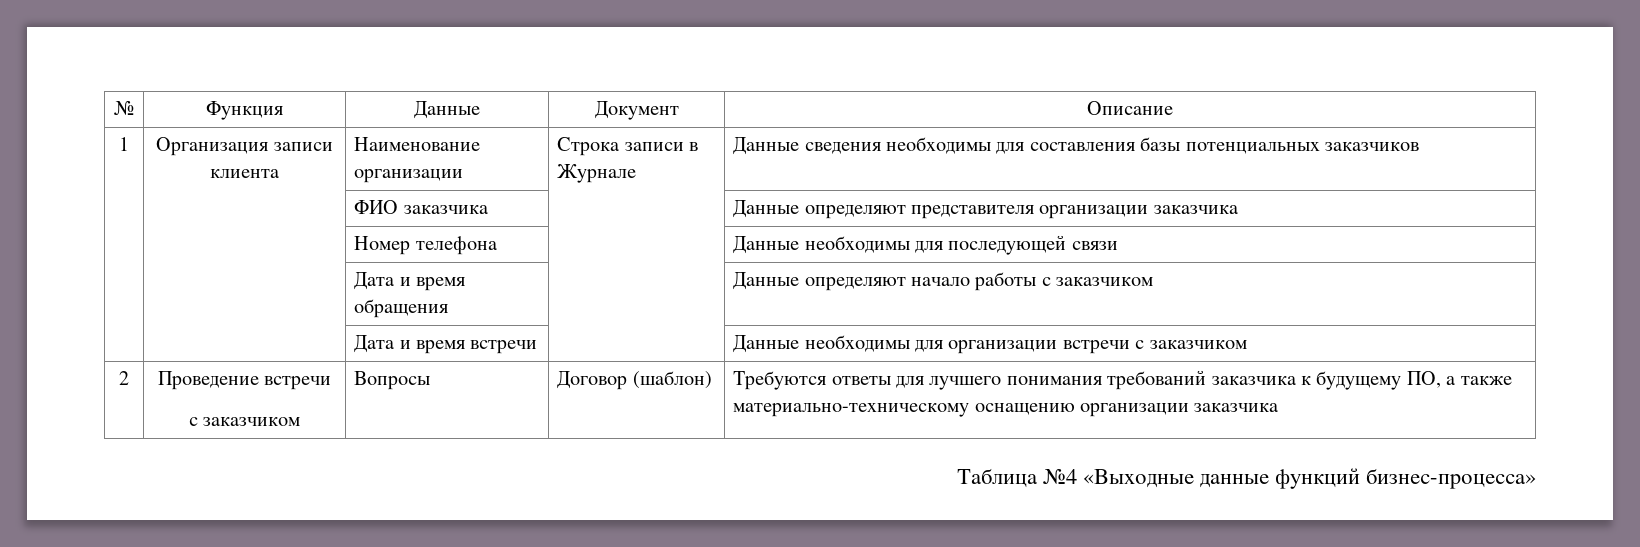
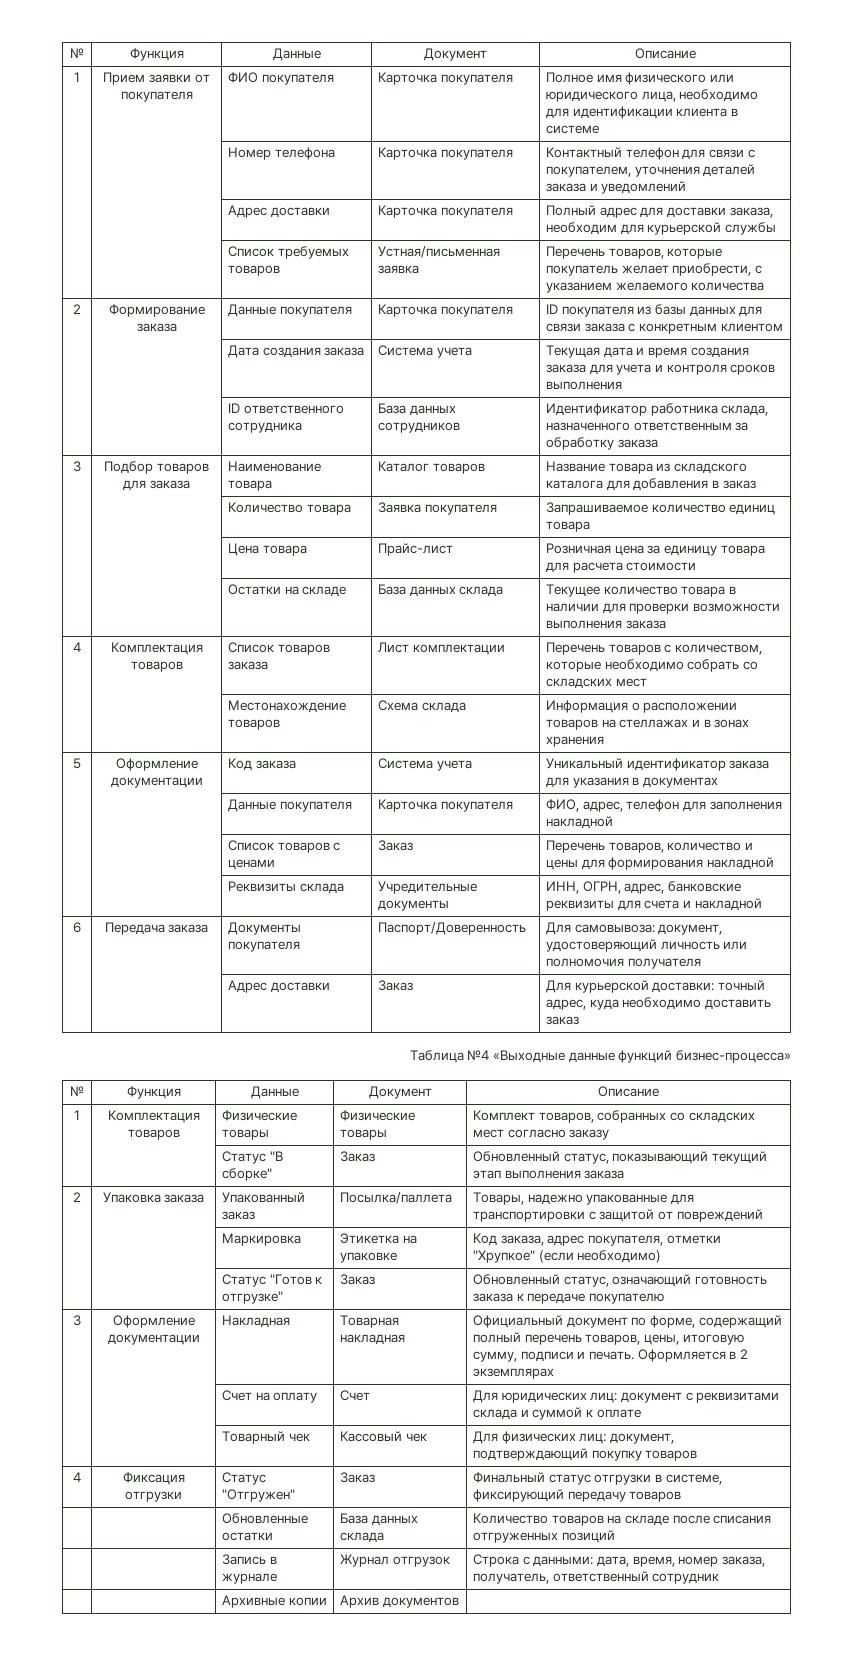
[114,101,134,115] [206,101,283,120] [414,101,480,119] [594,101,679,120] [1087,101,1173,115] [119,137,129,151] [156,137,333,156] [210,169,279,178] [354,137,481,151] [354,169,464,183] [557,137,699,156] [557,164,637,183] [733,137,1420,155] [354,200,488,214] [733,200,1238,219] [354,236,497,255] [733,235,1118,255] [354,272,466,291] [354,299,449,318] [733,272,1154,291] [354,335,538,354] [733,335,1247,354] [119,371,129,385] [157,371,332,390] [188,417,301,426] [354,371,431,390] [557,371,712,390] [733,370,1512,390] [733,403,1279,417] № | Функция | Данные | Документ | Описание // 1 | Организация записи клиента | Наименование организации | Строка записи в Журнале | Данные сведения необходимы для составления базы потенциальных заказчиков // | | ФИО заказчика | | Данные определяют представителя организации заказчика // | | Номер телефона | | Данные необходимы для последующей связи // | | Дата и время обращения | | Данные определяют начало работы с заказчиком // | | Дата и время встречи | | Данные необходимы для организации встречи с заказчиком // 2 | Проведение встречи // с заказчиком | Вопросы | Договор (шаблон) | Требуются ответы для лучшего понимания требований заказчика к будущему ПО, а также материально-техническому оснащению организации заказчика -> [70,48,84,58] [129,48,184,61] [272,48,321,61] [423,48,487,61] [634,48,696,59] [74,72,80,82] [103,72,210,85] [120,91,193,102] [228,72,334,85] [378,72,513,85] [546,72,734,85] [546,89,759,102] [546,106,738,119] [546,125,600,134] [228,147,335,160] [378,147,513,160] [546,147,755,160] [546,164,756,177] [546,181,687,194] [228,205,330,218] [378,205,513,218] [546,205,773,218] [546,222,776,235] [228,246,349,259] [228,265,281,276] [378,246,501,258] [378,265,420,274] [546,246,723,259] [546,263,762,276] [546,282,765,293] [73,304,81,314] [108,304,205,317] [136,323,177,332] [228,304,352,317] [378,304,513,317] [546,304,763,317] [546,323,783,334] [228,345,365,358] [378,345,472,358] [546,345,749,358] [546,364,776,375] [546,381,623,390] [228,403,344,414] [228,422,303,433] [378,403,456,416] [378,422,461,433] [546,403,769,416] [546,422,749,431] [546,437,658,450] [73,461,81,472] [104,461,209,474] [123,480,190,491] [228,461,322,472] [228,480,273,491] [378,461,485,474] [546,461,747,474] [546,478,756,491] [228,502,351,515] [378,502,497,515] [546,502,776,515] [546,521,591,532] [228,543,307,556] [378,543,454,556] [546,543,765,556] [546,562,697,573] [228,584,347,597] [378,584,504,597] [546,584,736,597] [546,603,780,614] [546,620,666,629] [73,642,81,652] [110,642,203,655] [130,661,183,672] [228,642,330,655] [228,661,269,670] [378,642,505,655] [546,642,762,655] [546,659,758,672] [546,678,647,689] [228,700,347,713] [228,719,281,730] [378,700,466,713] [546,700,738,713] [546,719,750,730] [546,736,605,747] [73,758,81,769] [115,758,198,771] [110,777,203,788] [228,758,296,771] [378,758,472,771] [546,758,770,771] [546,777,718,788] [228,799,352,812] [378,799,513,812] [546,799,782,812] [546,816,614,829] [228,840,341,853] [228,859,276,870] [378,840,414,851] [546,840,753,853] [546,857,774,870] [228,881,344,894] [378,881,478,894] [378,900,450,911] [546,881,741,894] [546,898,762,911] [73,922,81,933] [104,922,209,935] [228,922,302,935] [228,941,301,952] [378,922,527,935] [546,922,723,935] [546,939,748,952] [546,958,701,969] [228,980,330,993] [378,980,414,991] [546,980,765,993] [546,997,771,1010] [546,1016,580,1025] № | Функция | Данные | Документ | Описание // 1 | Прием заявки от покупателя | ФИО покупателя | Карточка покупателя | Полное имя физического или юридического лица, необходимо для идентификации клиента в системе // | | Номер телефона | Карточка покупателя | Контактный телефон для связи с покупателем, уточнения деталей заказа и уведомлений // | | Адрес доставки | Карточка покупателя | Полный адрес для доставки заказа, необходим для курьерской службы // | | Список требуемых товаров | Устная/письменная заявка | Перечень товаров, которые покупатель желает приобрести, с указанием желаемого количества // 2 | Формирование заказа | Данные покупателя | Карточка покупателя | ID покупателя из базы данных для связи заказа с конкретным клиентом // | | Дата создания заказа | Система учета | Текущая дата и время создания заказа для учета и контроля сроков выполнения // | | ID ответственного сотрудника | База данных сотрудников | Идентификатор работника склада, назначенного ответственным за обработку заказа // 3 | Подбор товаров для заказа | Наименование товара | Каталог товаров | Название товара из складского каталога для добавления в заказ // | | Количество товара | Заявка покупателя | Запрашиваемое количество единиц товара // | | Цена товара | Прайс-лист | Розничная цена за единицу товара для расчета стоимости // | | Остатки на складе | База данных склада | Текущее количество товара в наличии для проверки возможности выполнения заказа // 4 | Комплектация товаров | Список товаров заказа | Лист комплектации | Перечень товаров с количеством, которые необходимо собрать со складских мест // | | Местонахождение товаров | Схема склада | Информация о расположении товаров на стеллажах и в зонах хранения // 5 | Оформление документации | Код заказа | Система учета | Уникальный идентификатор заказа для указания в документах // | | Данные покупателя | Карточка покупателя | ФИО, адрес, телефон для заполнения накладной // | | Список товаров с ценами | Заказ | Перечень товаров, количество и цены для формирования накладной // | | Реквизиты склада | Учредительные документы | ИНН, ОГРН, адрес, банковские реквизиты для счета и накладной // 6 | Передача заказа | Документы покупателя | Паспорт/Доверенность | Для самовывоза: документ, удостоверяющий личность или полномочия получателя // | | Адрес доставки | Заказ | Для курьерской доставки: точный адрес, куда необходимо доставить заказ
(1537, 478) none -> [70,1086,84,1096] [126,1086,181,1099] [250,1086,299,1099] [368,1086,432,1099] [598,1086,659,1097] [74,1110,80,1120] [107,1110,200,1123] [127,1129,180,1140] [222,1110,298,1121] [222,1129,270,1140] [340,1110,416,1121] [340,1129,388,1140] [473,1110,755,1123] [473,1129,610,1140] [222,1151,283,1164] [222,1168,273,1181] [340,1151,376,1162] [473,1151,767,1164] [473,1170,625,1179] [73,1192,81,1202] [102,1192,205,1203] [222,1192,306,1203] [222,1211,256,1220] [340,1192,453,1204] [473,1192,694,1205] [473,1209,763,1222] [222,1233,302,1246] [340,1233,417,1244] [340,1252,398,1263] [473,1233,721,1246] [473,1250,662,1263] [222,1274,323,1287] [222,1291,284,1304] [340,1274,376,1285] [473,1274,767,1287] [473,1293,664,1304] [73,1315,81,1326] [112,1315,195,1328] [107,1334,200,1345] [222,1315,291,1328] [340,1315,400,1328] [340,1334,406,1345] [473,1315,782,1328] [473,1332,744,1345] [473,1349,748,1362] [473,1368,555,1379] [222,1390,318,1403] [340,1390,371,1401] [473,1390,780,1403] [473,1407,641,1420] [222,1431,310,1444] [340,1431,427,1442] [473,1431,674,1444] [473,1448,698,1461] [73,1472,81,1482] [122,1472,185,1485] [125,1491,182,1502] [222,1472,267,1485] [222,1489,296,1502] [340,1472,376,1483] [473,1472,722,1485] [473,1489,682,1502] [222,1513,309,1524] [222,1532,274,1541] [340,1513,418,1526] [340,1532,385,1543] [473,1513,772,1526] [473,1530,615,1543] [222,1554,277,1565] [222,1573,278,1584] [340,1554,450,1567] [473,1554,765,1567] [473,1571,720,1584] [222,1595,327,1608] [340,1595,459,1608] // № | Функция | Данные | Документ | Описание // 1 | Комплектация товаров | Физические товары | Физические товары | Комплект товаров, собранных со складских мест согласно заказу // | | Статус "В сборке" | Заказ | Обновленный статус, показывающий текущий этап выполнения заказа // 2 | Упаковка заказа | Упакованный заказ | Посылка/паллета | Товары, надежно упакованные для транспортировки с защитой от повреждений // | | Маркировка | Этикетка на упаковке | Код заказа, адрес покупателя, отметки "Хрупкое" (если необходимо) // | | Статус "Готов к отгрузке" | Заказ | Обновленный статус, означающий готовность заказа к передаче покупателю // 3 | Оформление документации | Накладная | Товарная накладная | Официальный документ по форме, содержащий полный перечень товаров, цены, итоговую сумму, подписи и печать. Оформляется в 2 экземплярах // | | Счет на оплату | Счет | Для юридических лиц: документ с реквизитами склада и суммой к оплате // | | Товарный чек | Кассовый чек | Для физических лиц: документ, подтверждающий покупку товаров // 4 | Фиксация отгрузки | Статус "Отгружен" | Заказ | Финальный статус отгрузки в системе, фиксирующий передачу товаров // | | Обновленные остатки | База данных склада | Количество товаров на складе после списания отгруженных позиций // | | Запись в журнале | Журнал отгрузок | Строка с данными: дата, время, номер заказа, получатель, ответственный сотрудник // | | Архивные копии | Архив документов |

